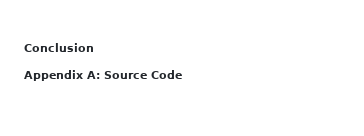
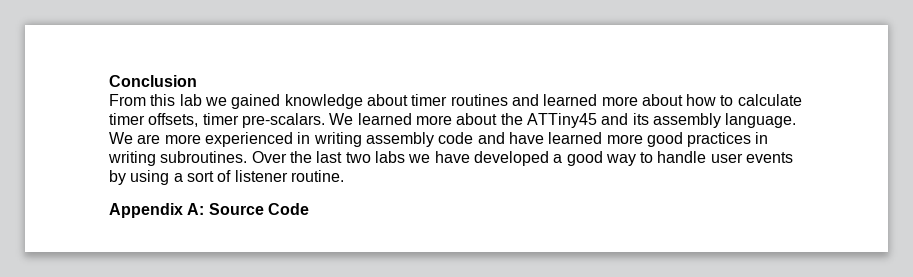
(94, 47) none -> [109,94,802,109] [109,113,797,128] [109,132,769,147] [108,151,794,166] [109,170,344,185] // From this lab we gained knowledge about timer routines and learned more about how to calculate timer offsets, timer pre-scalars. We learned more about the ATTiny45 and its assembly language. We are more experienced in writing assembly code and have learned more good practices in writing subroutines. Over the last two labs we have developed a good way to handle user events by using a sort of listener routine.

